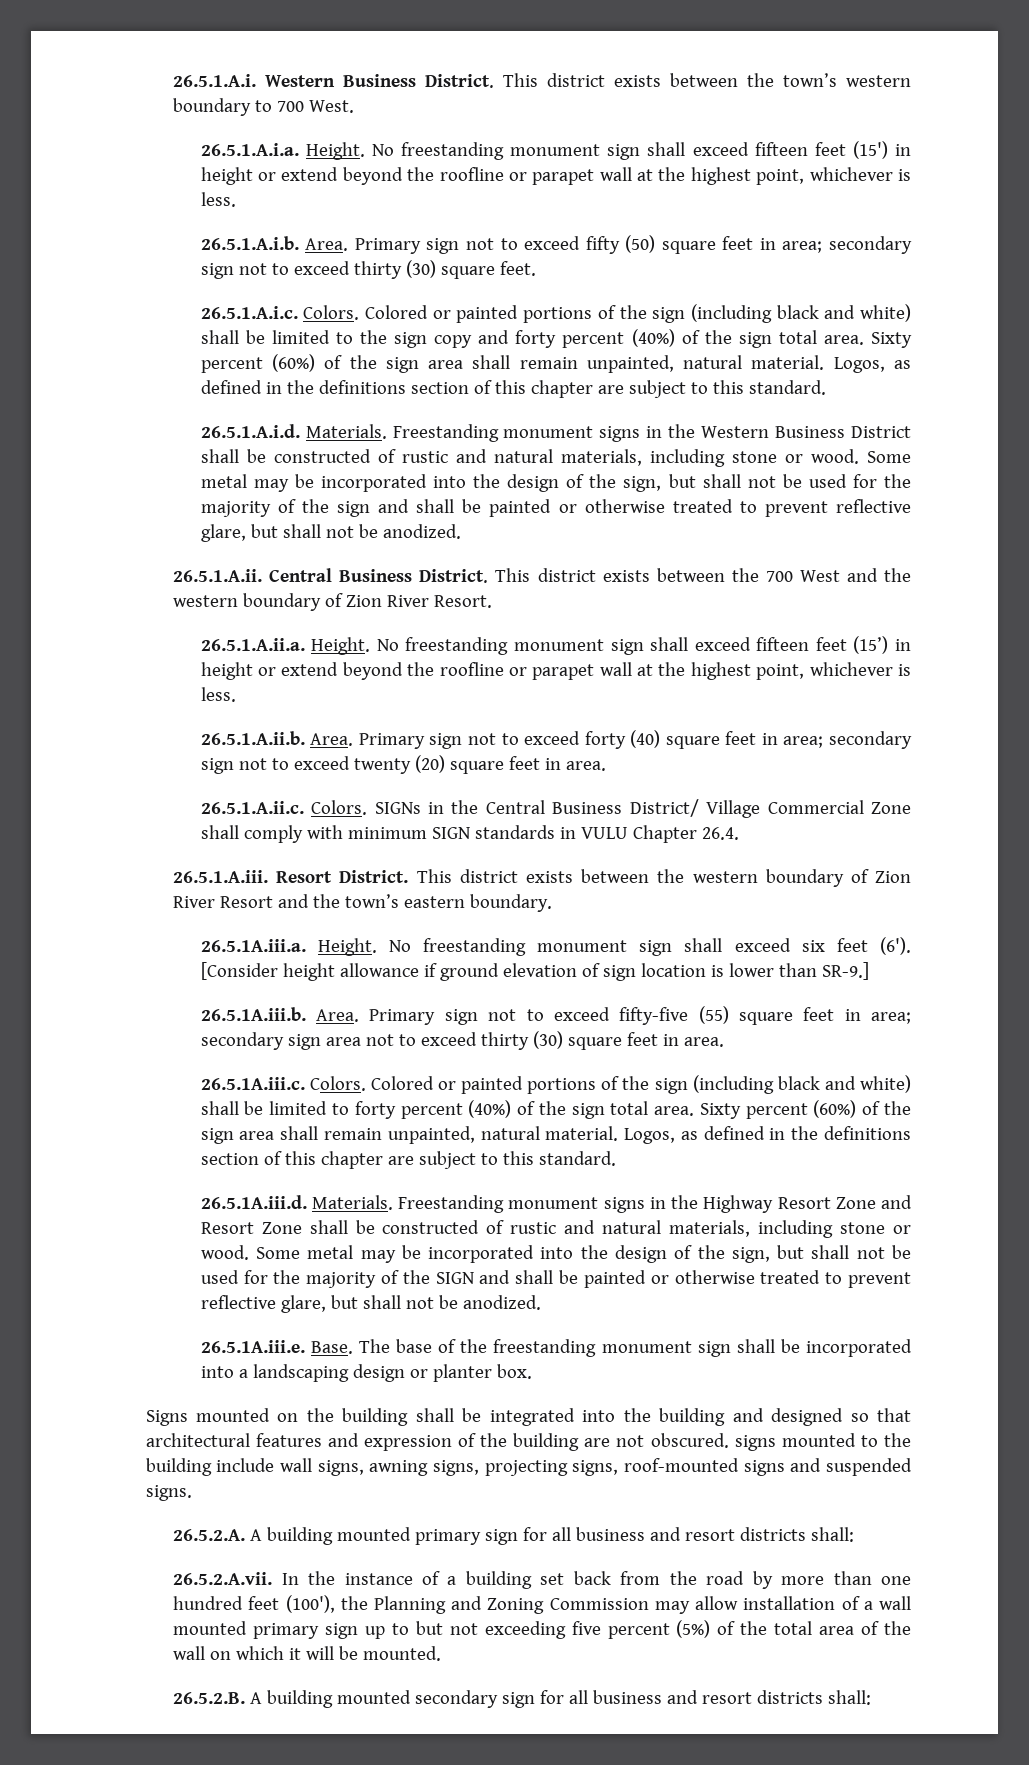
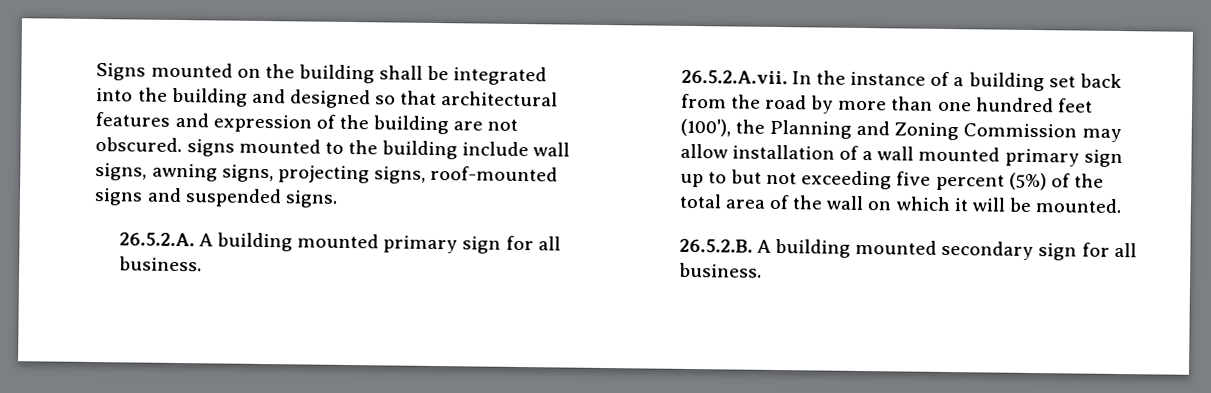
[173,73,911,88] [173,98,355,116] [200,141,911,160] [200,167,911,185] [200,192,236,207] [200,235,912,254] [200,260,536,279] [200,304,911,323] [200,329,913,348] [200,354,911,373] [200,380,826,398] [200,424,911,442] [200,449,911,467] [200,474,912,492] [200,499,911,517] [200,524,461,542] [173,568,912,583] [173,593,493,611] [200,636,912,655] [200,662,911,680] [200,687,236,702] [200,730,912,749] [200,755,606,774] [200,799,911,818] [200,825,739,843] [173,869,912,887] [173,894,553,912] [200,937,911,956] [200,962,869,981] [200,1006,911,1025] [200,1031,724,1050] [200,1075,911,1094] [200,1100,912,1119] [200,1126,911,1144] [200,1151,616,1169] [200,1195,913,1213] [200,1220,911,1238] [200,1245,911,1263] [200,1270,911,1288] [200,1295,541,1313] [200,1339,912,1357] [200,1364,532,1382] 26.5.1.A.i. Western Business District. This district exists between the town’s western boundary to 700 West. // 26.5.1.A.i.a. Height. No freestanding monument sign shall exceed fifteen feet (15') in height or extend beyond the roofline or parapet wall at the highest point, whichever is less. // 26.5.1.A.i.b. Area. Primary sign not to exceed fifty (50) square feet in area; secondary sign not to exceed thirty (30) square feet. // 26.5.1.A.i.c. Colors. Colored or painted portions of the sign (including black and white) shall be limited to the sign copy and forty percent (40%) of the sign total area. Sixty percent (60%) of the sign area shall remain unpainted, natural material. Logos, as defined in the definitions section of this chapter are subject to this standard. // 26.5.1.A.i.d. Materials. Freestanding monument signs in the Western Business District shall be constructed of rustic and natural materials, including stone or wood. Some metal may be incorporated into the design of the sign, but shall not be used for the majority of the sign and shall be painted or otherwise treated to prevent reflective glare, but shall not be anodized. // 26.5.1.A.ii. Central Business District. This district exists between the 700 West and the western boundary of Zion River Resort. // 26.5.1.A.ii.a. Height. No freestanding monument sign shall exceed fifteen feet (15’) in height or extend beyond the roofline or parapet wall at the highest point, whichever is less. // 26.5.1.A.ii.b. Area. Primary sign not to exceed forty (40) square feet in area; secondary sign not to exceed twenty (20) square feet in area. // 26.5.1.A.ii.c. Colors. SIGNs in the Central Business District/ Village Commercial Zone shall comply with minimum SIGN standards in VULU Chapter 26.4. // 26.5.1.A.iii. Resort District. This district exists between the western boundary of Zion River Resort and the town’s eastern boundary. // 26.5.1A.iii.a. Height. No freestanding monument sign shall exceed six feet (6'). [Consider height allowance if ground elevation of sign location is lower than SR-9.] // 26.5.1A.iii.b. Area. Primary sign not to exceed fifty-five (55) square feet in area; secondary sign area not to exceed thirty (30) square feet in area. // 26.5.1A.iii.c. Colors. Colored or painted portions of the sign (including black and white) shall be limited to forty percent (40%) of the sign total area. Sixty percent (60%) of the sign area shall remain unpainted, natural material. Logos, as defined in the definitions section of this chapter are subject to this standard. // 26.5.1A.iii.d. Materials. Freestanding monument signs in the Highway Resort Zone and Resort Zone shall be constructed of rustic and natural materials, including stone or wood. Some metal may be incorporated into the design of the sign, but shall not be used for the majority of the SIGN and shall be painted or otherwise treated to prevent reflective glare, but shall not be anodized. // 26.5.1A.iii.e. Base. The base of the freestanding monument sign shall be incorporated into a landscaping design or planter box. // -> (96, 72) none
[576,1527,855,1542] business and resort districts shall: -> [118,256,202,272] business.
[593,1690,872,1705] business and resort districts shall: -> [678,262,762,278] business.

